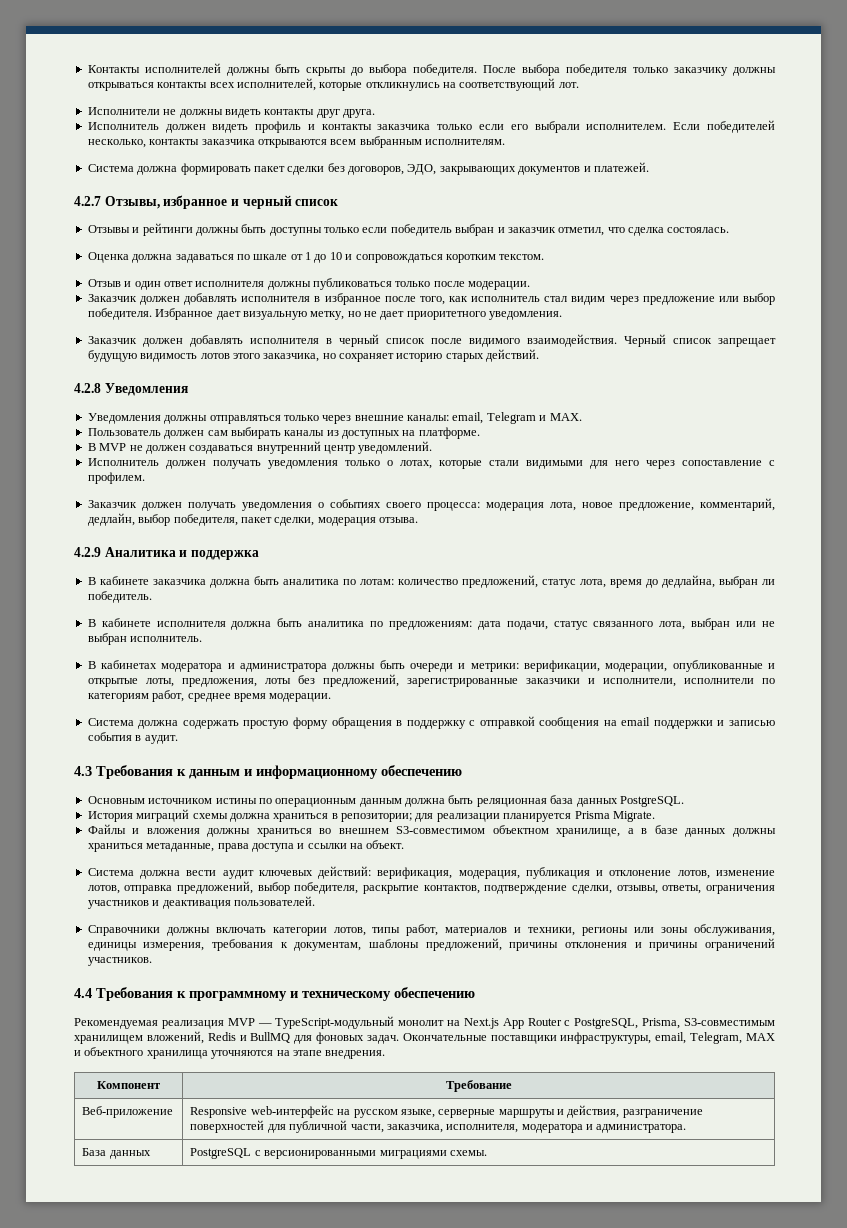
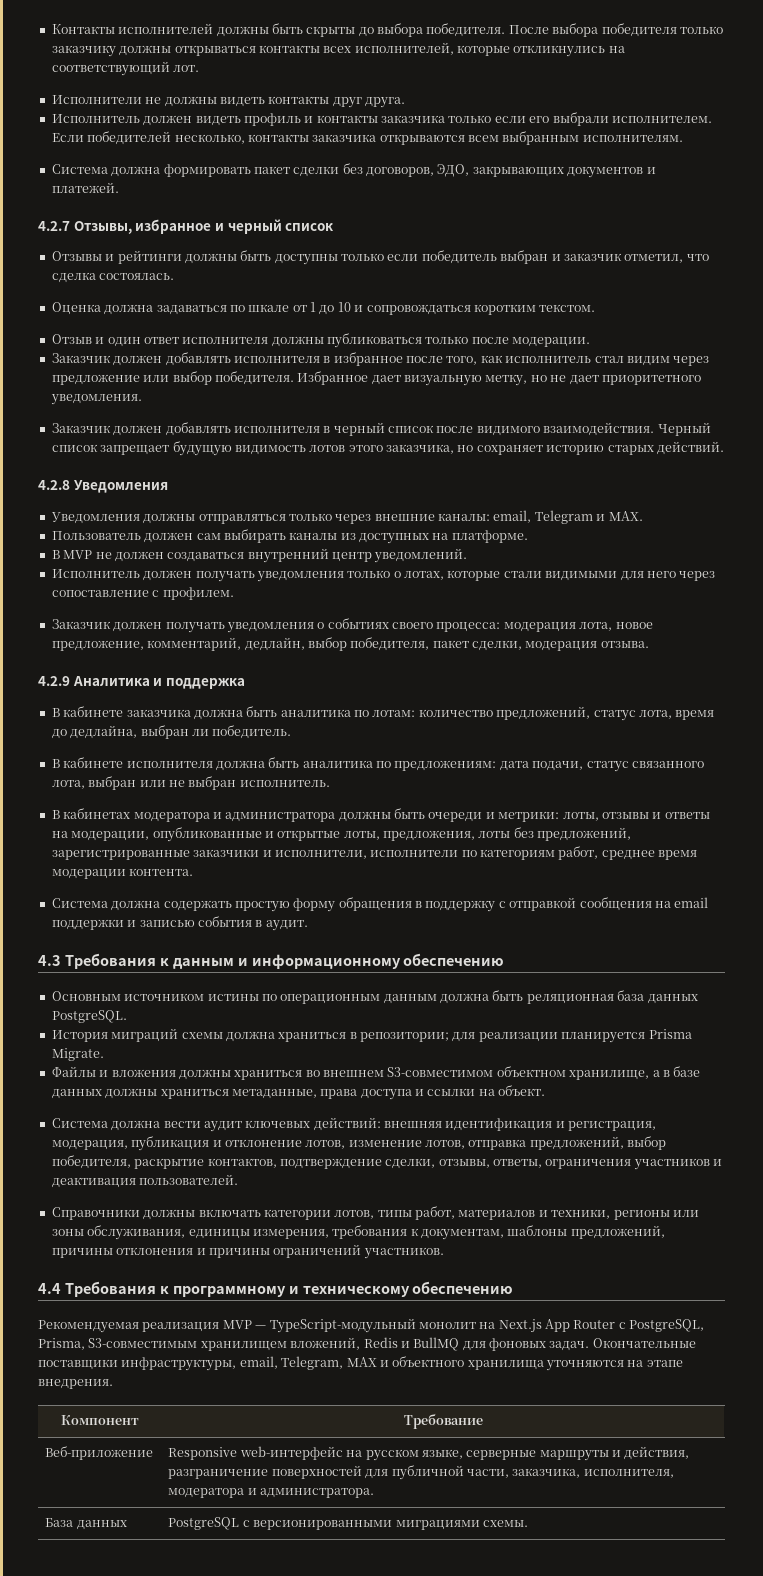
[524,660,601,672] верификации, -> [562,812,710,821] [51,831,68,838] лоты, отзывы и ответы на
[269,693,332,702] модерации. -> [51,868,194,879] модерации контента.
[377,867,453,879] верификация, -> [384,1118,657,1131] внешняя идентификация и регистрация,

